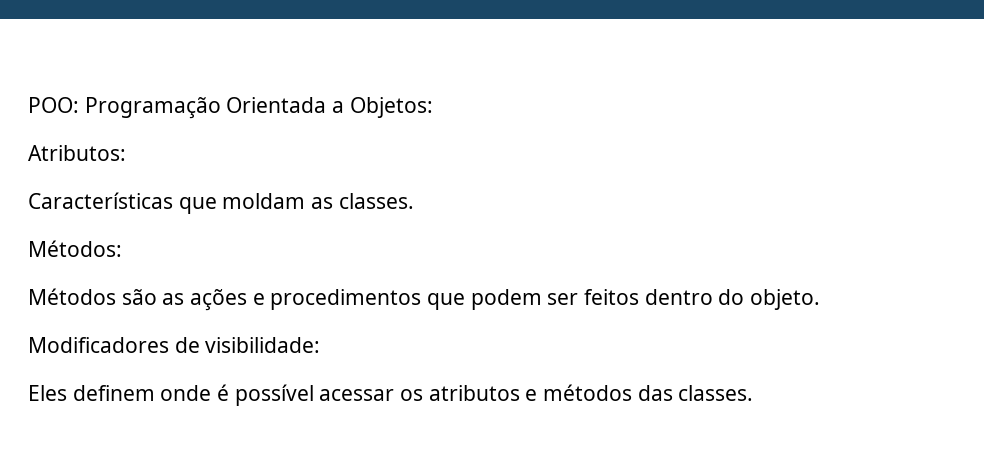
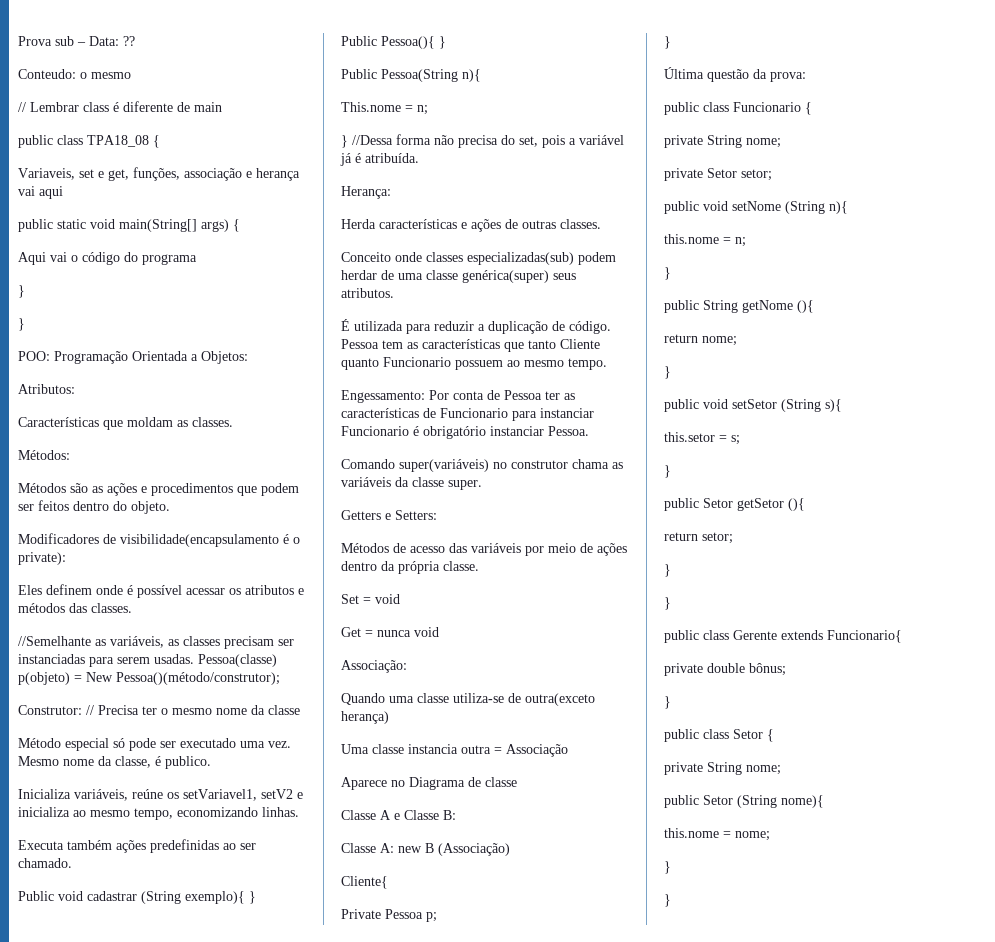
(28, 105) none -> [18,36,135,46] [18,69,131,79] [18,101,222,112] [18,135,160,148] [18,167,300,181] [18,186,63,199] [18,219,240,232] [18,252,197,265] [18,285,25,298] [18,318,25,331] Prova sub – Data: ?? // Conteudo: o mesmo // // Lembrar class é diferente de main // public class TPA18_08 { // Variaveis, set e get, funções, associação e herança vai aqui // public static void main(String[] args) { // Aqui vai o código do programa // } // } //
[205,337,321,353] visibilidade: -> [120,534,300,547] [18,552,66,565] visibilidade(encapsulamento é o private):
(754, 393) none -> [18,636,294,649] [18,654,277,667] [18,672,280,685] [18,705,300,715] [18,738,291,751] [18,756,211,769] [18,789,303,801] [18,807,299,820] [18,839,256,853] [18,858,72,868] [18,891,256,904] [341,36,446,49] [341,69,481,82] [341,102,428,115] [341,134,624,148] [340,153,419,166] [341,186,391,199] [341,219,601,232] [341,252,616,265] [341,270,576,283] [341,288,394,298] [341,319,611,334] [341,339,600,352] [341,357,607,370] [341,390,575,403] [341,408,594,421] [341,426,589,439] [341,459,623,472] [341,477,482,490] [341,510,437,520] [341,543,627,556] [341,561,479,574] [341,594,400,604] [341,627,439,637] [341,660,407,673] [341,693,595,706] [341,711,389,724] [341,744,568,757] [341,777,517,790] [341,810,456,820] [341,843,510,856] [341,876,388,889] [341,909,437,922] [664,36,671,49] [664,67,806,82] [664,102,812,115] [664,135,781,148] [664,168,772,181] [664,201,848,214] [664,234,746,247] [664,267,671,280] [664,300,814,313] [664,334,737,346] [664,366,671,379] [664,399,842,412] [664,432,740,445] [664,465,671,478] [664,498,805,511] [664,532,733,544] [664,564,671,577] [664,597,671,610] [664,630,902,643] [664,663,786,676] [664,696,671,709] [664,729,774,742] [664,762,781,775] [664,795,824,808] [664,828,770,841] [664,861,671,874] [664,894,671,907] // //Semelhante as variáveis, as classes precisam ser instanciadas para serem usadas. Pessoa(classe) p(objeto) = New Pessoa()(método/construtor); // Construtor: // Precisa ter o mesmo nome da classe // Método especial só pode ser executado uma vez. Mesmo nome da classe, é publico. // Inicializa variáveis, reúne os setVariavel1, setV2 e inicializa ao mesmo tempo, economizando linhas. // Executa também ações predefinidas ao ser chamado. // Public void cadastrar (String exemplo){ } // Public Pessoa(){ } // Public Pessoa(String n){ // This.nome = n; // } //Dessa forma não precisa do set, pois a variável já é atribuída. // Herança: // Herda características e ações de outras classes. // Conceito onde classes especializadas(sub) podem herdar de uma classe genérica(super) seus atributos. // É utilizada para reduzir a duplicação de código. Pessoa tem as características que tanto Cliente quanto Funcionario possuem ao mesmo tempo. // Engessamento: Por conta de Pessoa ter as características de Funcionario para instanciar Funcionario é obrigatório instanciar Pessoa. // Comando super(variáveis) no construtor chama as variáveis da classe super. // Getters e Setters: // Métodos de acesso das variáveis por meio de ações dentro da própria classe. // Set = void // Get = nunca void // Associação: // Quando uma classe utiliza-se de outra(exceto herança) // Uma classe instancia outra = Associação // Aparece no Diagrama de classe // Classe A e Classe B: // Classe A: new B (Associação) // Cliente{ // Private Pessoa p; // } // Última questão da prova: // public class Funcionario { // private String nome; // private Setor setor; // public void setNome (String n){ // this.nome = n; // } // public String getNome (){ // return nome; // } // public void setSetor (String s){ // this.setor = s; // } // public Setor getSetor (){ // return setor; // } // } // public class Gerente extends Funcionario{ // private double bônus; // } // public class Setor { // private String nome; // public Setor (String nome){ // this.nome = nome; // } // }

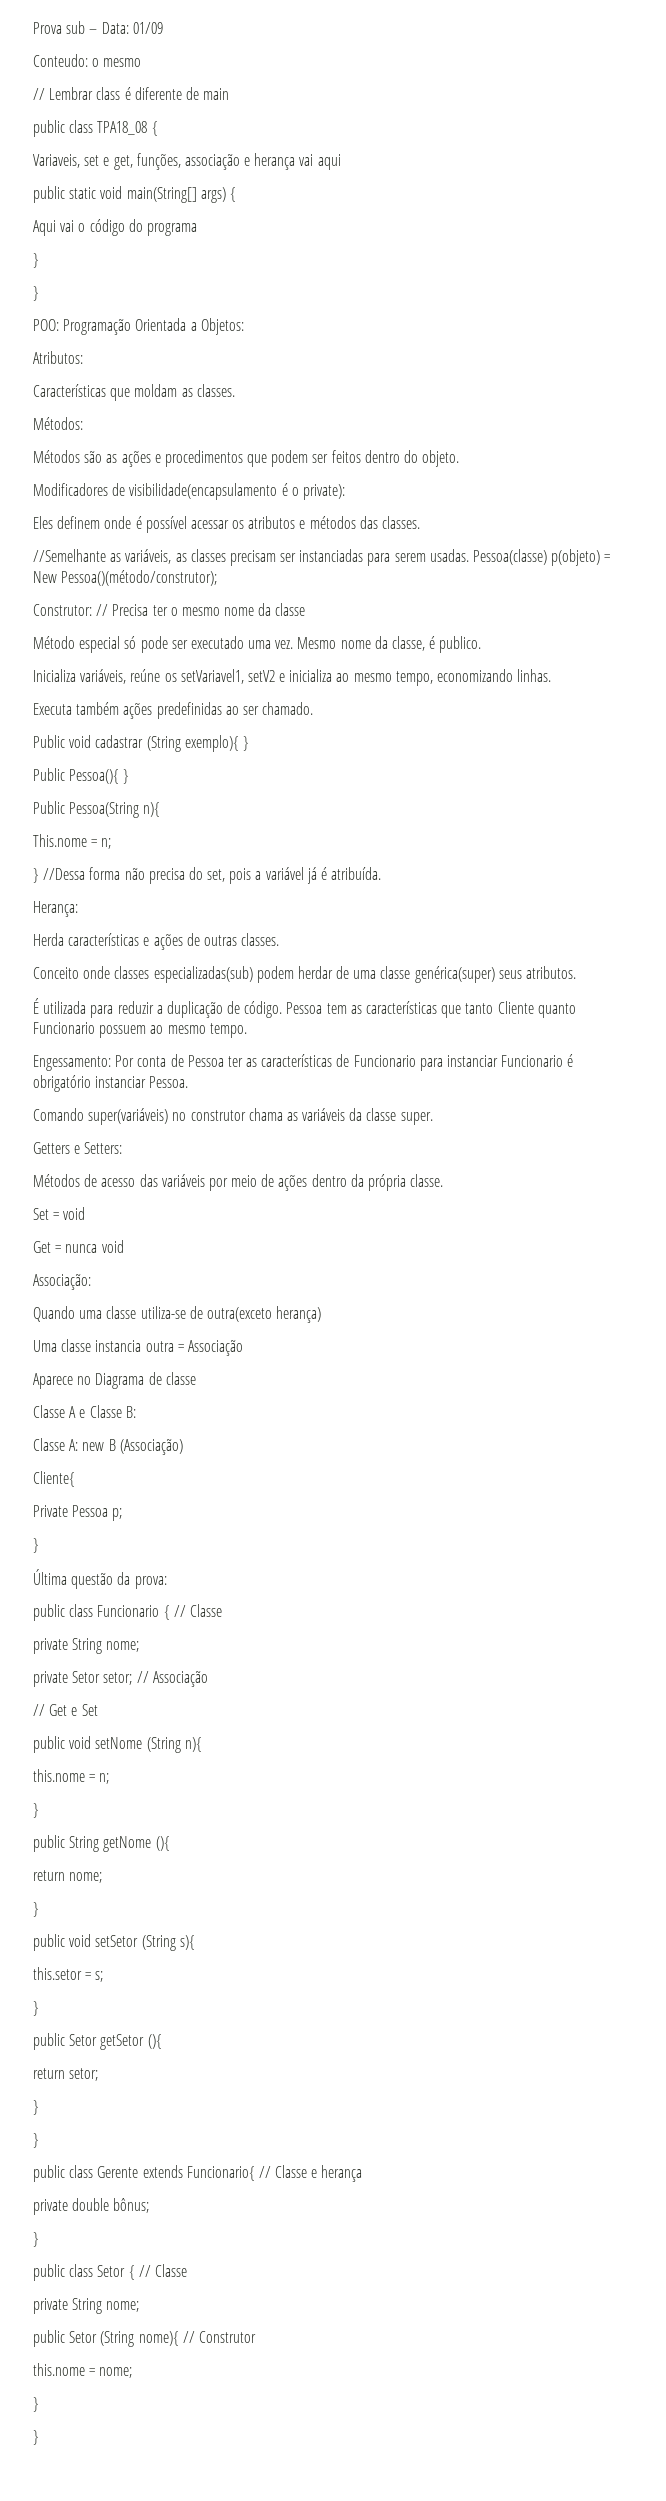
[123,36,135,46] ?? -> [132,22,163,34] 01/09
(812, 108) none -> [173,1604,222,1617] // Classe
(772, 175) none -> [136,1670,208,1687] [33,1704,98,1716] // Associação // // Get e Set
(902, 636) none -> [258,2165,363,2182] // Classe e herança
(774, 735) none -> [138,2264,187,2277] // Classe
(824, 801) none -> [182,2331,256,2343] // Construtor

